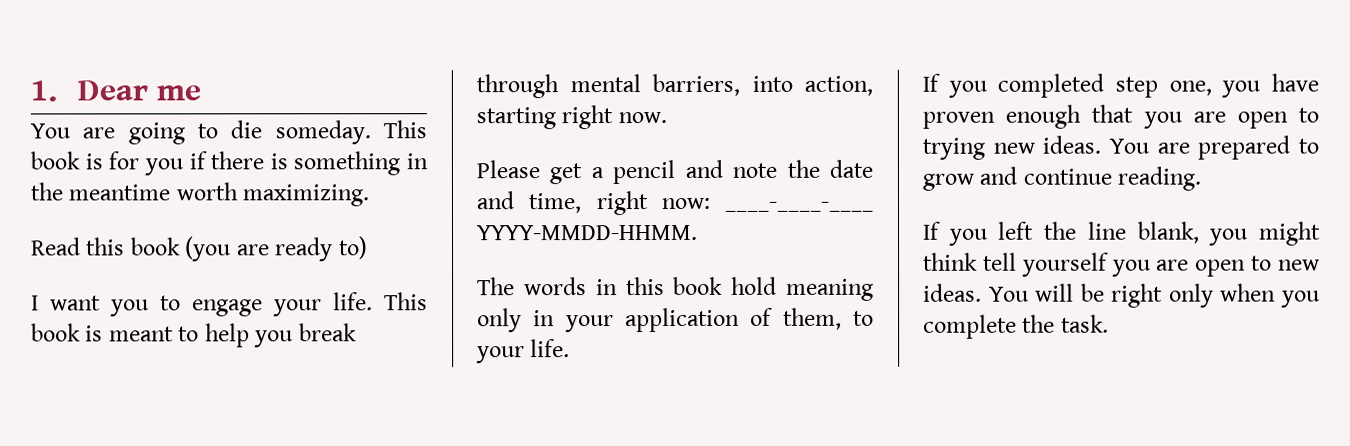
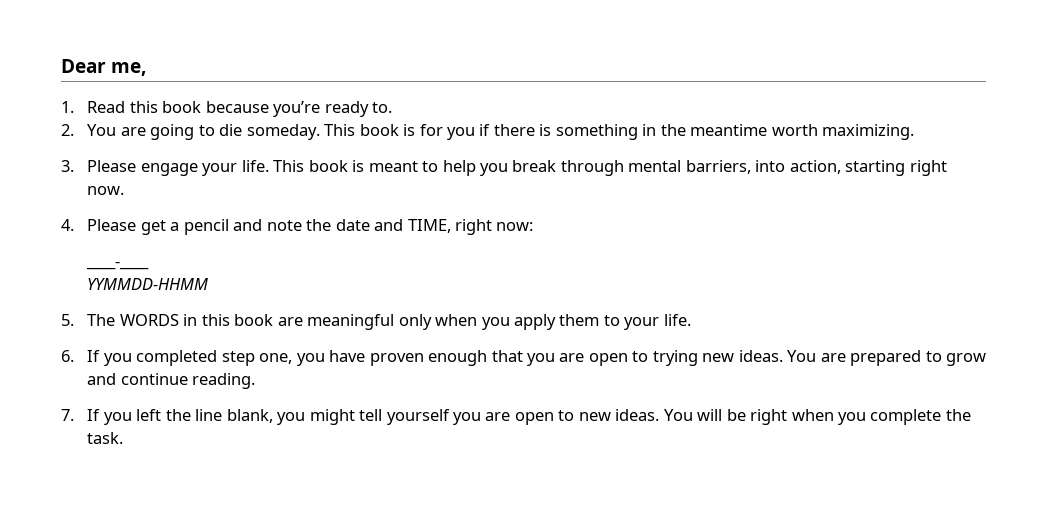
[30,80,201,102] 1. Dear me // -> [61,59,147,76] [61,101,393,117] [61,124,74,136] Dear me, // 1. Read this book because you’re ready to. // 2.
[31,236,368,262] [31,295,181,317] Read this book (you are ready to) // I want you to -> [61,160,137,172] 3. Please
(667, 118) none -> [61,219,74,231] 4.
[528,193,582,214] time, -> [407,219,451,233] TIME,
[724,201,873,212] [477,224,698,241] [477,276,874,301] [477,307,842,333] ____-____-____ YYYY-MMDD-HHMM. // The words in this book hold meaning only in your application of them, -> [86,261,150,270] [87,278,209,290] [61,314,600,330] // ____-____ // YYMMDD-HHMM // 5. The WORDS in this book are meaningful only when you apply them
(571, 348) none -> [61,350,74,362] 6.
(1202, 178) none -> [61,409,74,421] 7.
[923,252,978,271] think -> (355, 417) none
[1168,283,1214,308] only -> (788, 417) none

